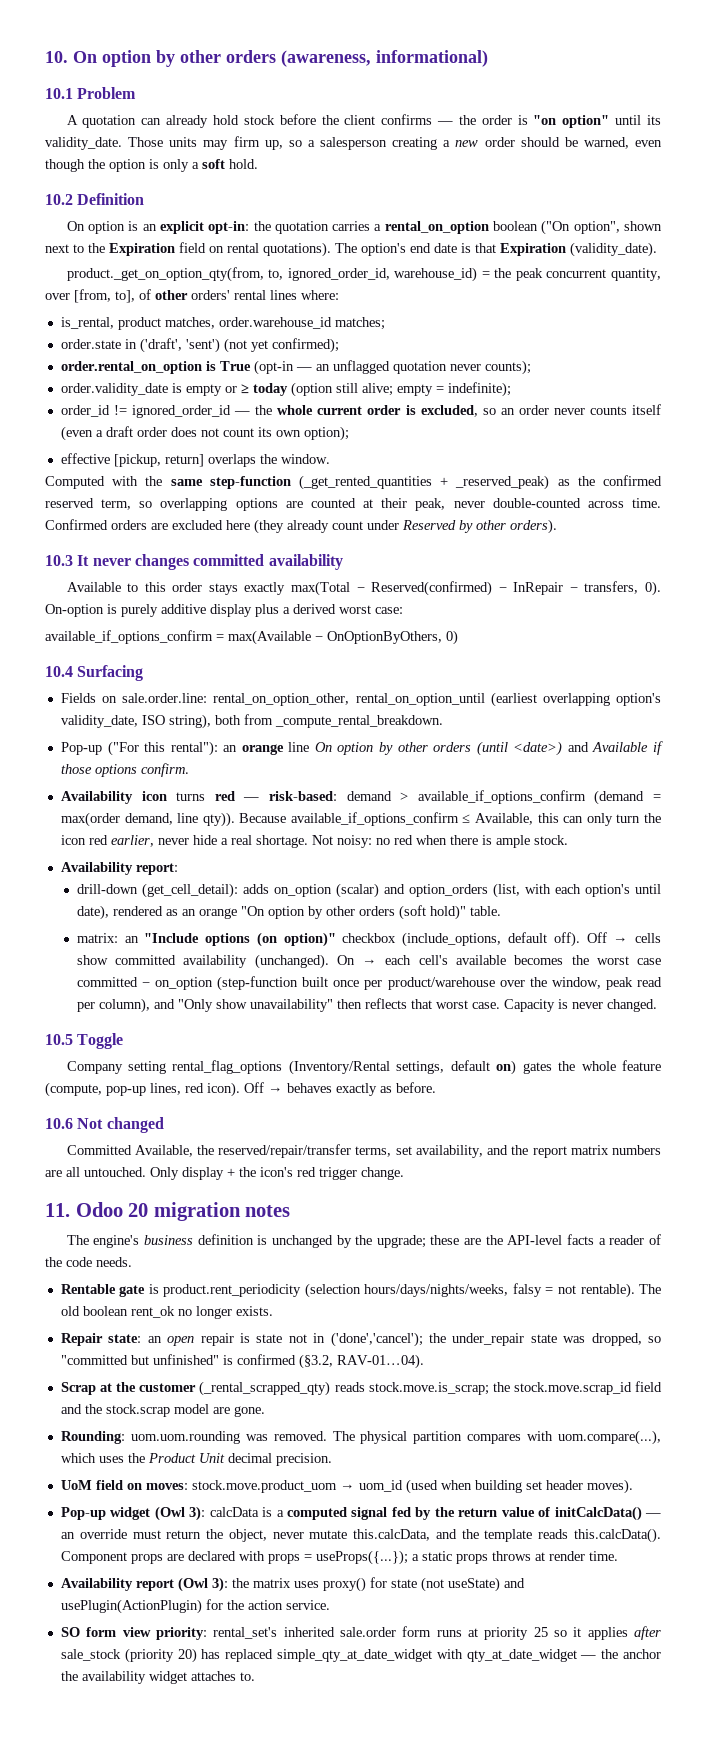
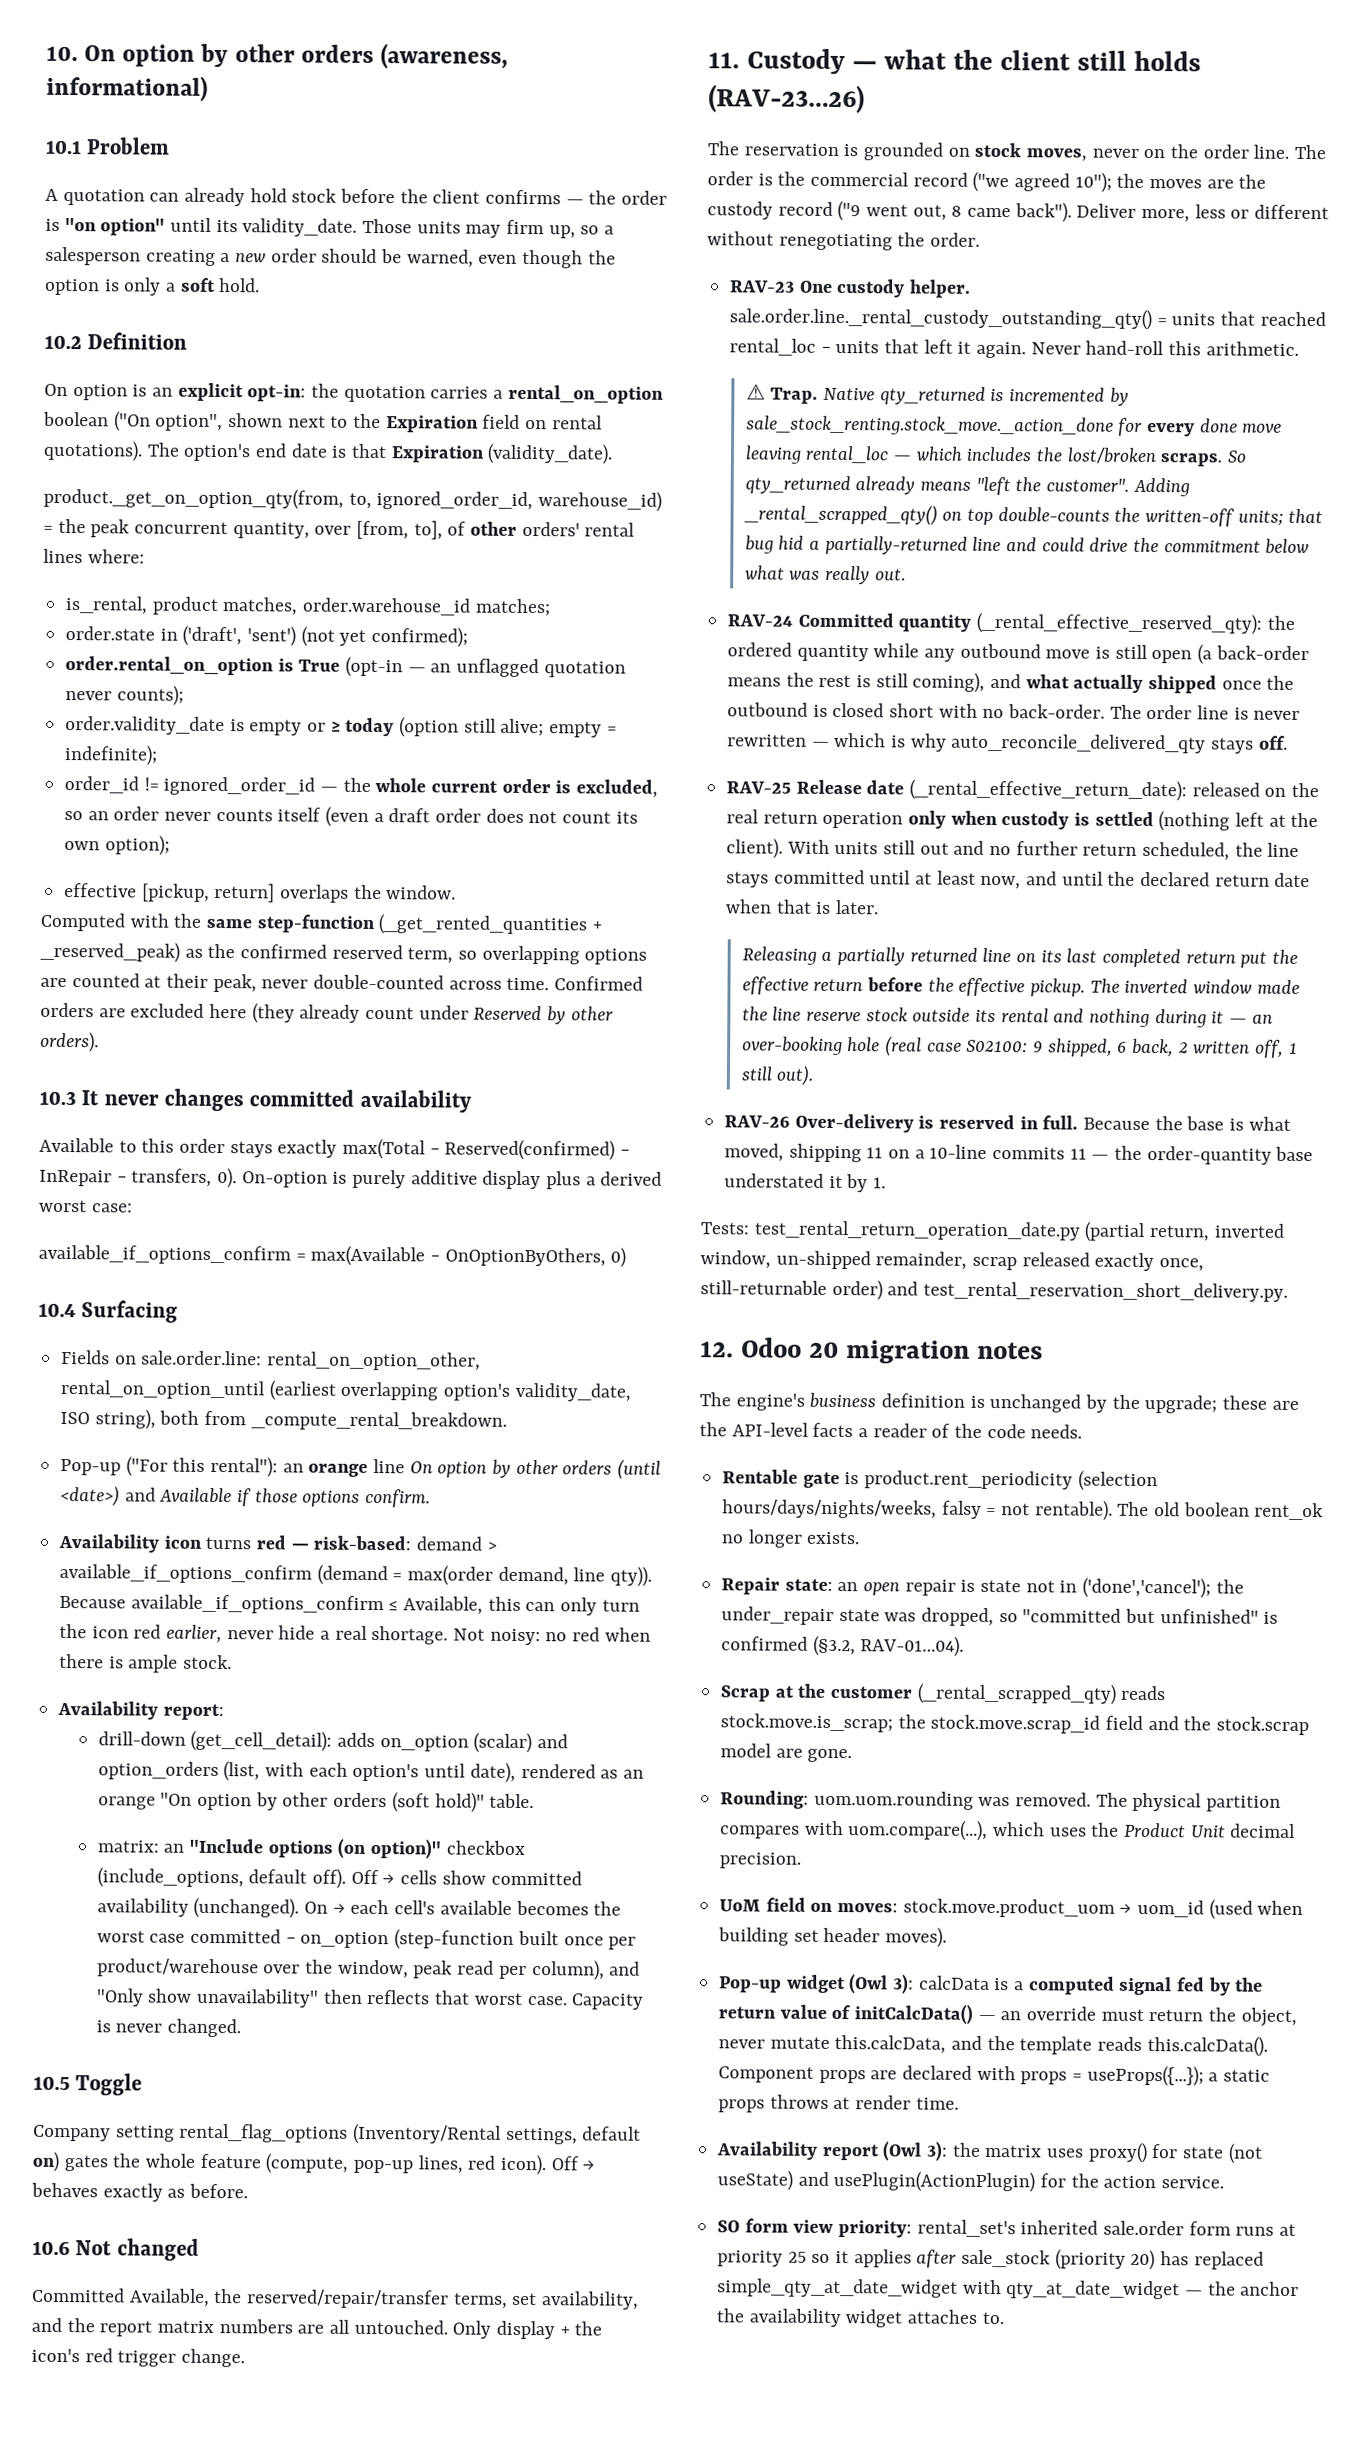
(70, 1210) none -> [746,48,1201,75] [708,84,865,114] [707,141,1327,162] [707,171,1267,193] [707,200,1330,223] [707,231,981,251] [729,278,972,298] [729,307,1326,331] [729,338,1299,359] [745,383,1129,406] [745,415,1283,437] [744,445,1247,467] [744,475,1190,497] [743,504,1324,527] [744,535,1310,555] [744,565,906,585] [727,612,1295,635] [727,642,1309,665] [727,672,1295,694] [727,702,1301,720] [727,732,1288,754] [726,779,1320,802] [726,809,1319,832] [726,838,1300,861] [726,869,1311,890] [725,899,880,915] [741,946,1299,968] [741,976,1300,997] [741,1006,1273,1028] [741,1036,1298,1058] [740,1065,815,1086] [724,1113,1291,1133] [724,1143,1314,1165] [724,1173,887,1193] [700,1220,1284,1242] [700,1250,1205,1272] [700,1279,1289,1302] [700,1341,734,1358] Custody — what the client still holds (RAV-23…26) // The reservation is grounded on stock moves, never on the order line. The order is the commercial record ("we agreed 10"); the moves are the custody record ("9 went out, 8 came back"). Deliver more, less or different without renegotiating the order. // RAV-23 One custody helper. sale.order.line._rental_custody_outstanding_qty() = units that reached rental_loc − units that left it again. Never hand-roll this arithmetic. // ⚠ Trap. Native qty_returned is incremented by sale_stock_renting.stock_move._action_done for every done move leaving rental_loc — which includes the lost/broken scraps. So qty_returned already means "left the customer". Adding _rental_scrapped_qty() on top double-counts the written-off units; that bug hid a partially-returned line and could drive the commitment below what was really out. // RAV-24 Committed quantity (_rental_effective_reserved_qty): the ordered quantity while any outbound move is still open (a back-order means the rest is still coming), and what actually shipped once the outbound is closed short with no back-order. The order line is never rewritten — which is why auto_reconcile_delivered_qty stays off. // RAV-25 Release date (_rental_effective_return_date): released on the real return operation only when custody is settled (nothing left at the client). With units still out and no further return scheduled, the line stays committed until at least now, and until the declared return date when that is later. // Releasing a partially returned line on its last completed return put the effective return before the effective pickup. The inverted window made the line reserve stock outside its rental and nothing during it — an over-booking hole (real case S02100: 9 shipped, 6 back, 2 written off, 1 still out). // RAV-26 Over-delivery is reserved in full. Because the base is what moved, shipping 11 on a 10-line commits 11 — the order-quantity base understated it by 1. // Tests: test_rental_return_operation_date.py (partial return, inverted window, un-shipped remainder, scrap released exactly once, still-returnable order) and test_rental_reservation_short_delivery.py. // 12.

